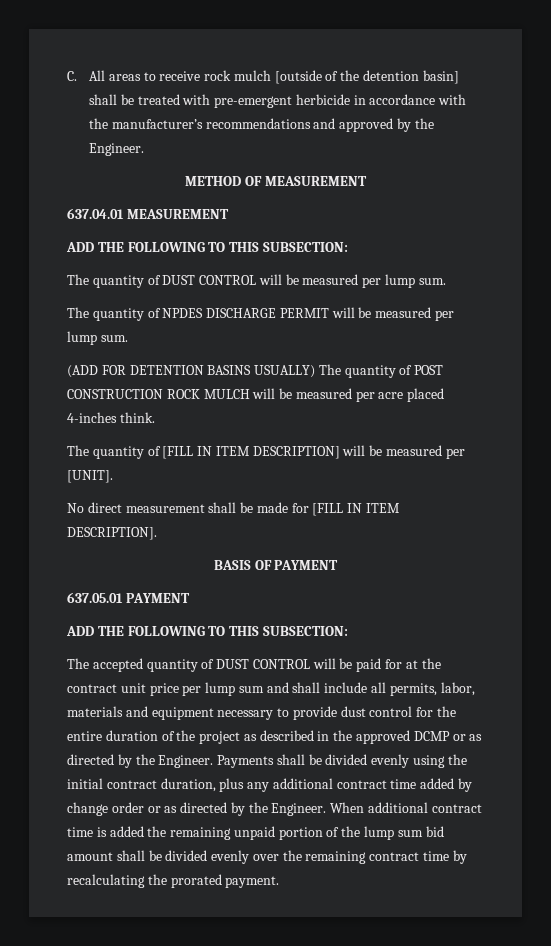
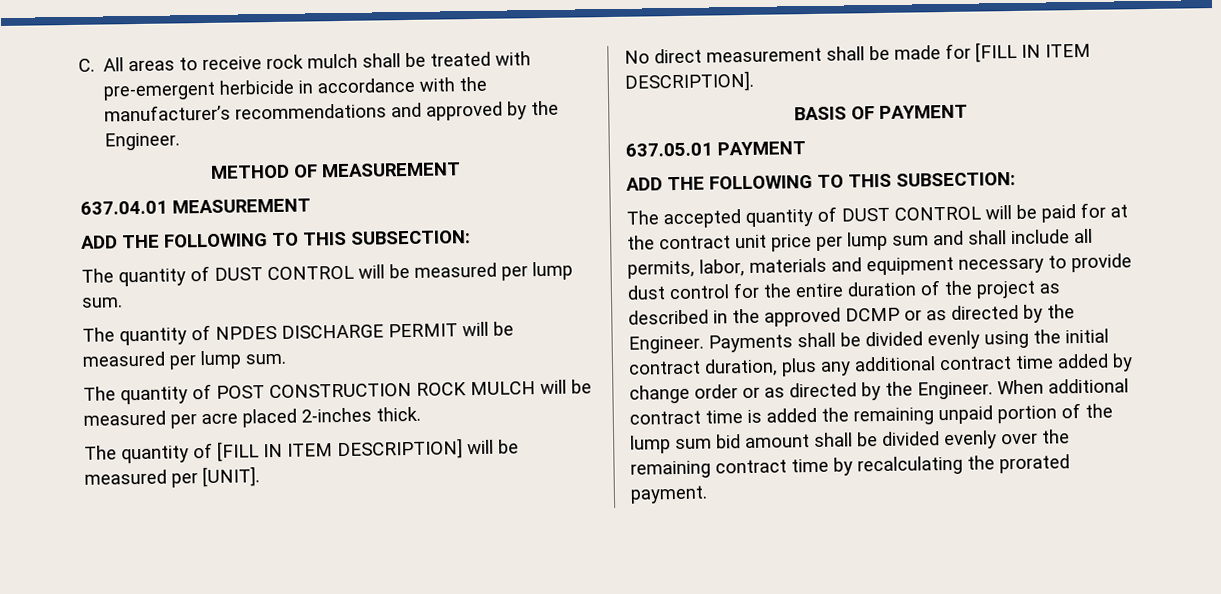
[274,70,459,84] [outside of the detention basin] -> (359, 61) none
[67,365,316,378] (ADD FOR DETENTION BASINS USUALLY) -> (286, 359) none
[67,412,155,423] 4-inches think. -> [301,406,421,423] 2-inches thick.

